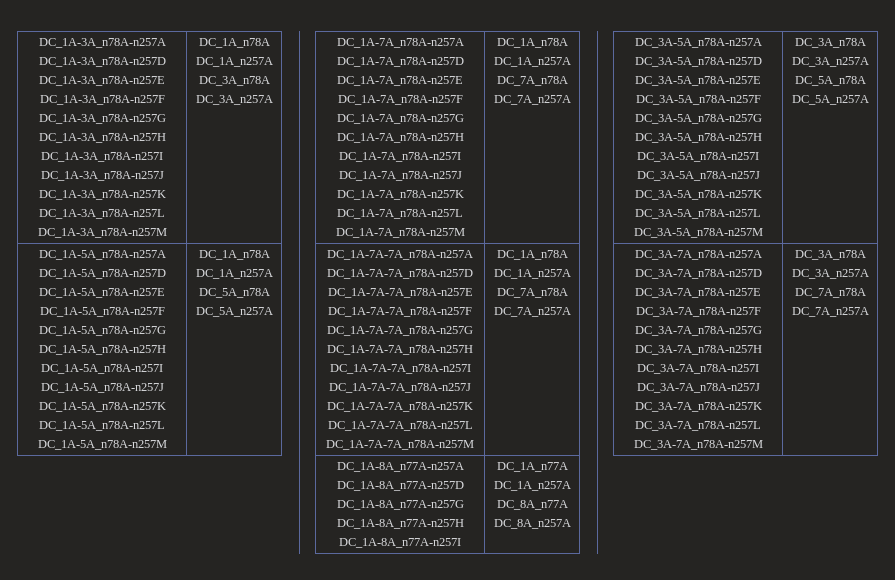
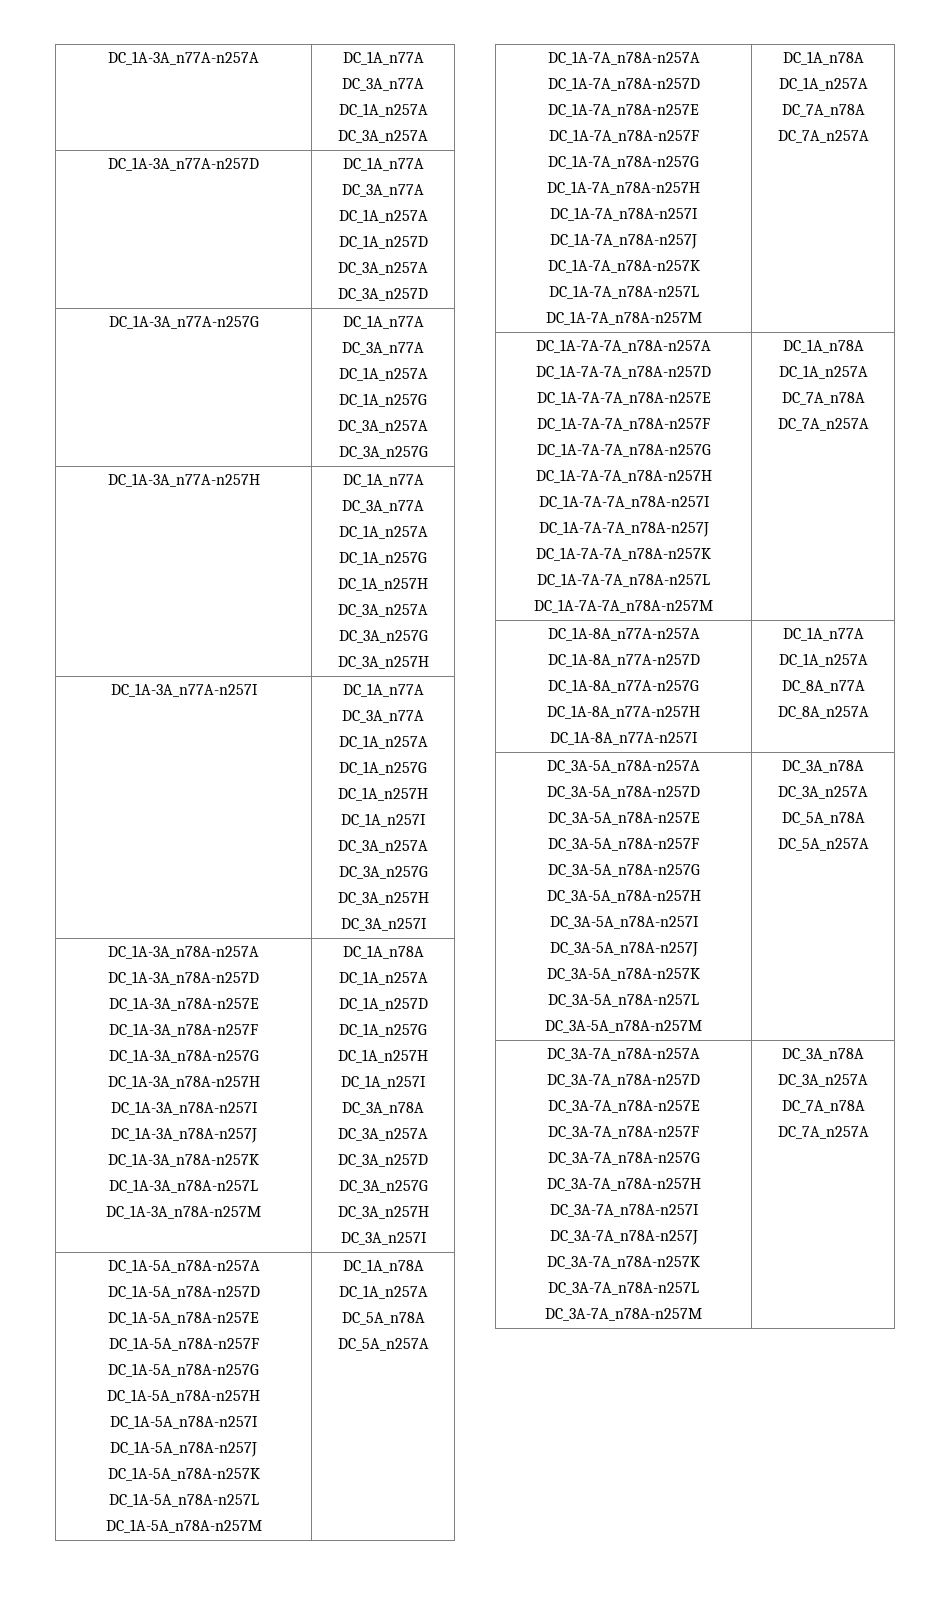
(38, 43) none -> [108,51,259,65] [342,51,424,65] [342,78,424,91] [338,103,428,117] [338,130,428,143] [108,157,259,171] [342,157,424,171] [342,184,424,197] [338,209,428,223] [338,235,428,249] [338,262,428,275] [338,288,428,301] [108,315,259,329] [342,315,424,329] [342,342,424,355] [338,367,428,381] [339,393,427,407] [338,420,428,433] [338,446,428,459] [107,473,260,487] [342,473,424,487] [342,500,424,513] [338,525,428,539] [339,551,427,565] [338,577,428,591] [338,604,428,617] [338,630,428,643] [337,656,429,669] [110,683,258,697] [342,683,424,697] [342,710,424,723] [338,735,428,749] [339,761,427,775] [338,787,428,801] [341,813,426,827] [338,840,428,853] [338,866,428,879] [337,892,429,905] [340,918,427,931] DC_1A-3A_n77A-n257A | DC_1A_n77A // DC_3A_n77A // DC_1A_n257A // DC_3A_n257A // DC_1A-3A_n77A-n257D | DC_1A_n77A // DC_3A_n77A // DC_1A_n257A // DC_1A_n257D // DC_3A_n257A // DC_3A_n257D // DC_1A-3A_n77A-n257G | DC_1A_n77A // DC_3A_n77A // DC_1A_n257A // DC_1A_n257G // DC_3A_n257A // DC_3A_n257G // DC_1A-3A_n77A-n257H | DC_1A_n77A // DC_3A_n77A // DC_1A_n257A // DC_1A_n257G // DC_1A_n257H // DC_3A_n257A // DC_3A_n257G // DC_3A_n257H // DC_1A-3A_n77A-n257I | DC_1A_n77A // DC_3A_n77A // DC_1A_n257A // DC_1A_n257G // DC_1A_n257H // DC_1A_n257I // DC_3A_n257A // DC_3A_n257G // DC_3A_n257H // DC_3A_n257I //
[198,76,270,86] [195,95,273,105] DC_3A_n78A // DC_3A_n257A -> [338,997,428,1011] [339,1023,427,1037] [338,1049,428,1063] [341,1075,426,1089] [342,1102,424,1115] [338,1128,428,1141] [338,1154,428,1167] [338,1180,428,1193] [337,1206,429,1219] [340,1232,427,1245] DC_1A_n257D // DC_1A_n257G // DC_1A_n257H // DC_1A_n257I // DC_3A_n78A // DC_3A_n257A // DC_3A_n257D // DC_3A_n257G // DC_3A_n257H // DC_3A_n257I

